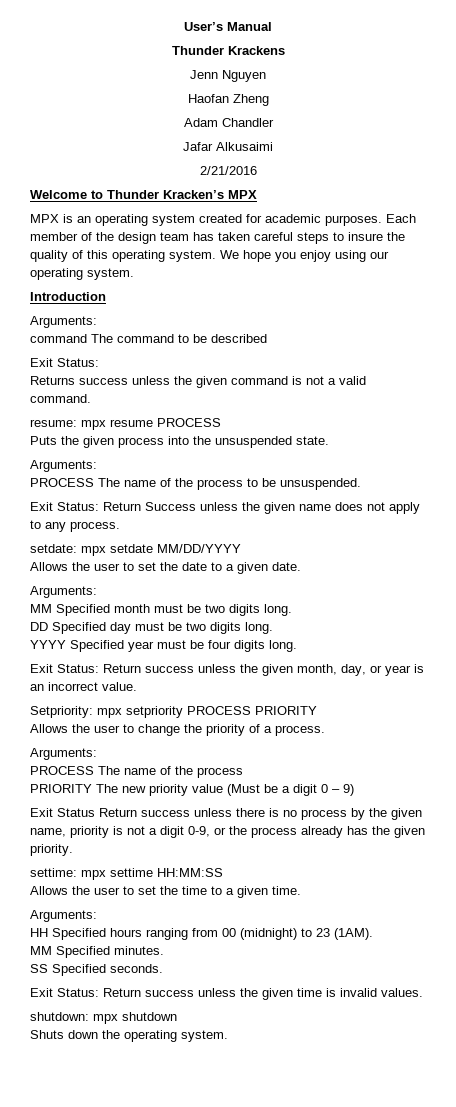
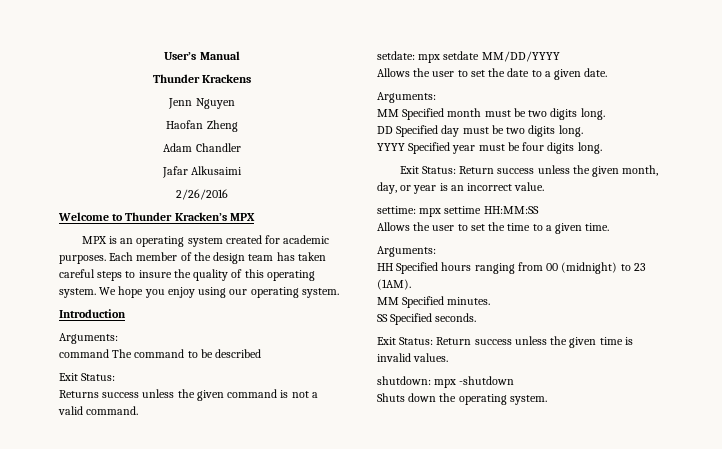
[199,166,257,175] 2/21/2016 -> [176,189,228,200] 2/26/2016
[30,418,221,430] [30,436,329,448] [30,460,97,472] [30,478,361,490] [30,502,420,514] [30,520,120,532] // resume: mpx resume PROCESS // Puts the given process into the unsuspended state. // Arguments: // PROCESS The name of the process to be unsuspended. // Exit Status: Return Success unless the given name does not apply to any process. -> (139, 410) none
[30,706,317,718] [30,724,325,736] [30,748,97,760] [30,766,243,778] [30,784,354,796] [30,808,422,820] [30,826,425,838] [30,844,73,856] // Setpriority: mpx setpriority PROCESS PRIORITY // Allows the user to change the priority of a process. // Arguments: // PROCESS The name of the process // PRIORITY The new priority value (Must be a digit 0 – 9) // Exit Status Return success unless there is no process by the given name, priority is not a digit 0-9, or the process already has the given priority. -> (545, 186) none
[122,1012,177,1021] shutdown -> [459,376,515,385] -shutdown

